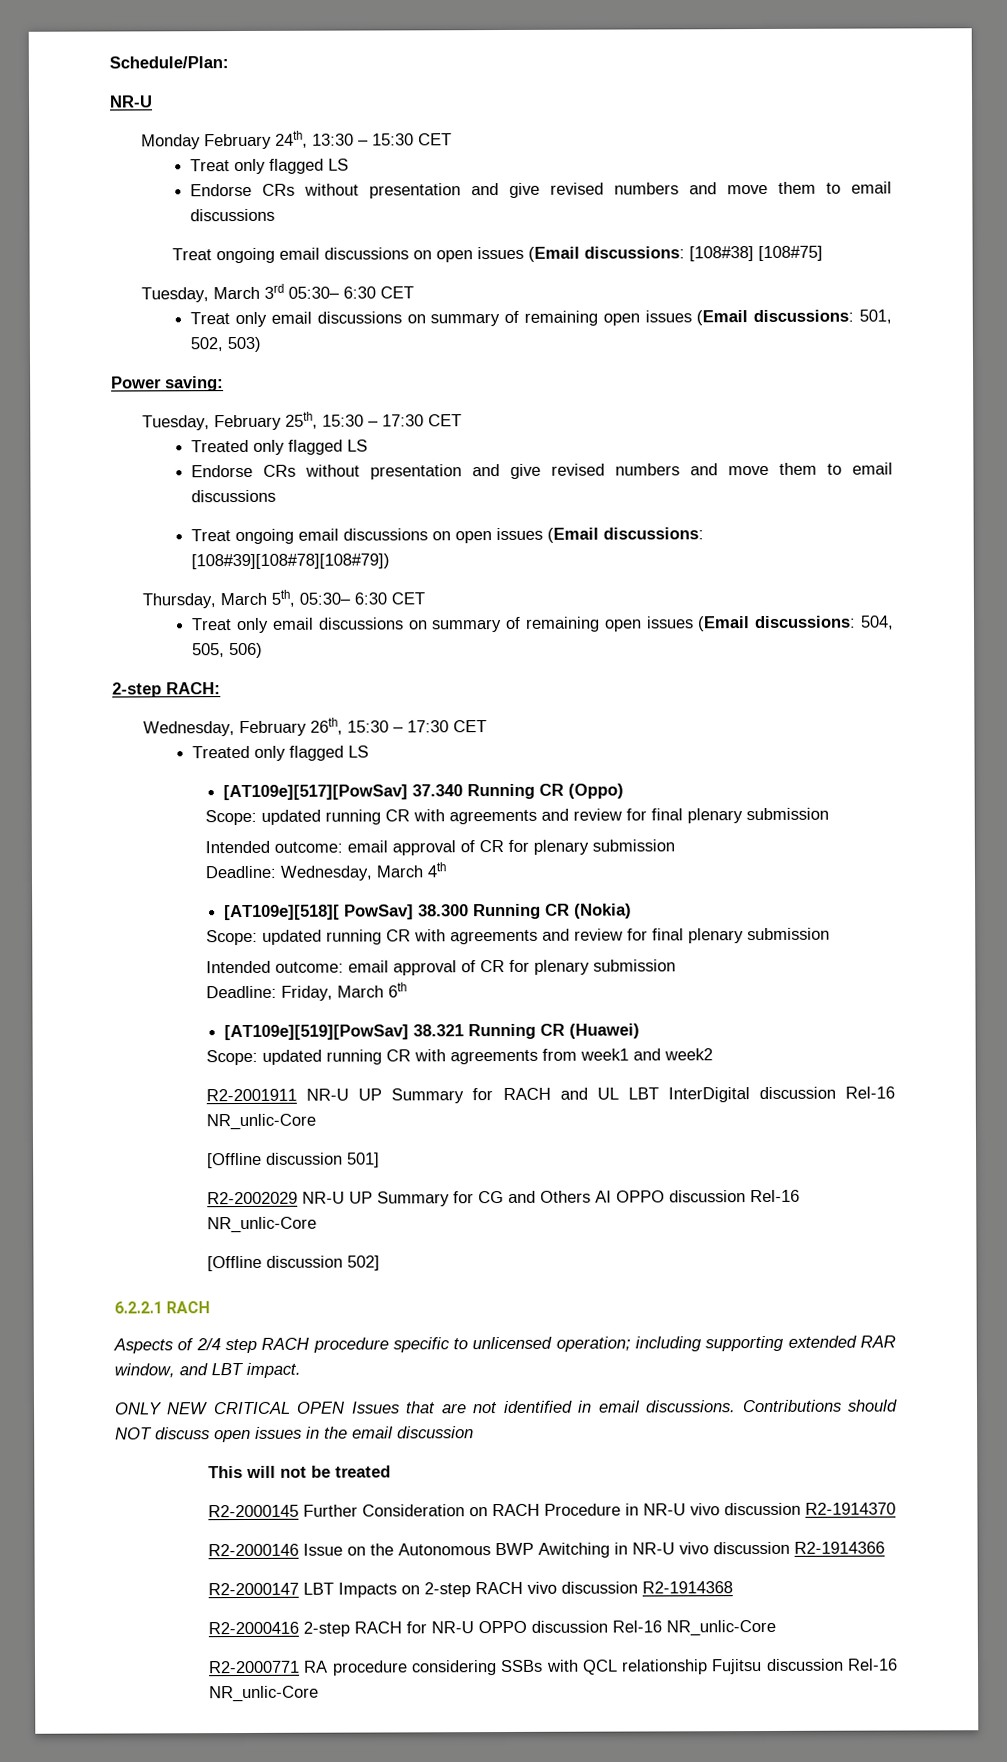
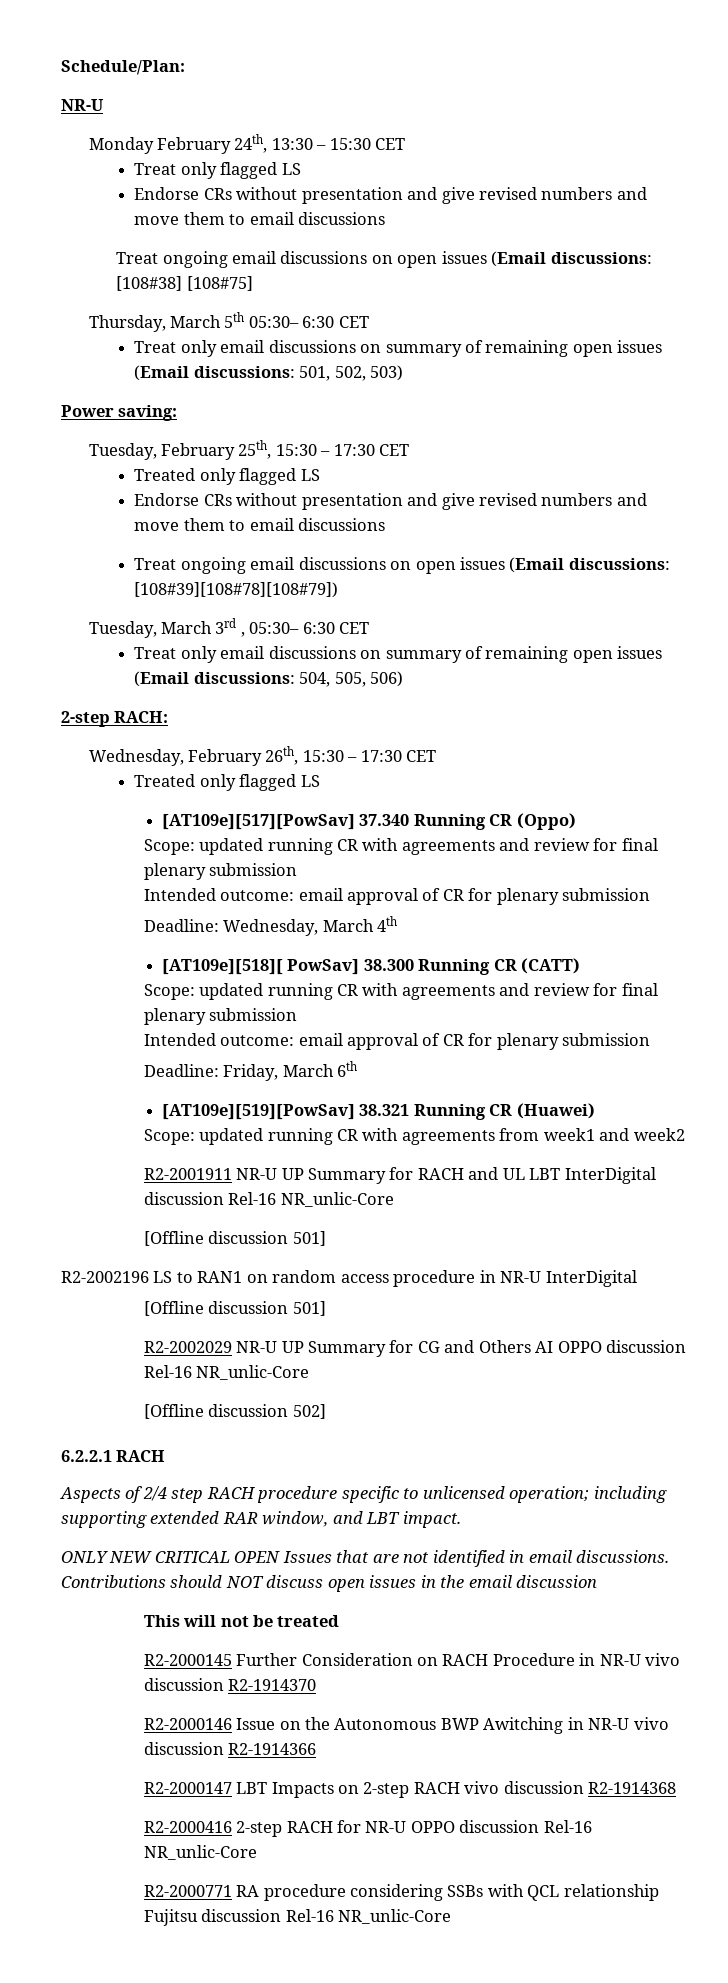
[141,283,285,303] Tuesday, March 3rd -> [88,312,245,332] Thursday, March 5th
[142,589,296,609] Thursday, March 5th, -> [88,618,245,638] Tuesday, March 3rd ,
[574,903,633,919] (Nokia) -> [521,958,581,974] (CATT)
(381, 1160) none -> [61,1270,637,1287] [143,1301,326,1316] // R2-2002196 LS to RAN1 on random access procedure in NR-U InterDigital // [Offline discussion 501]

